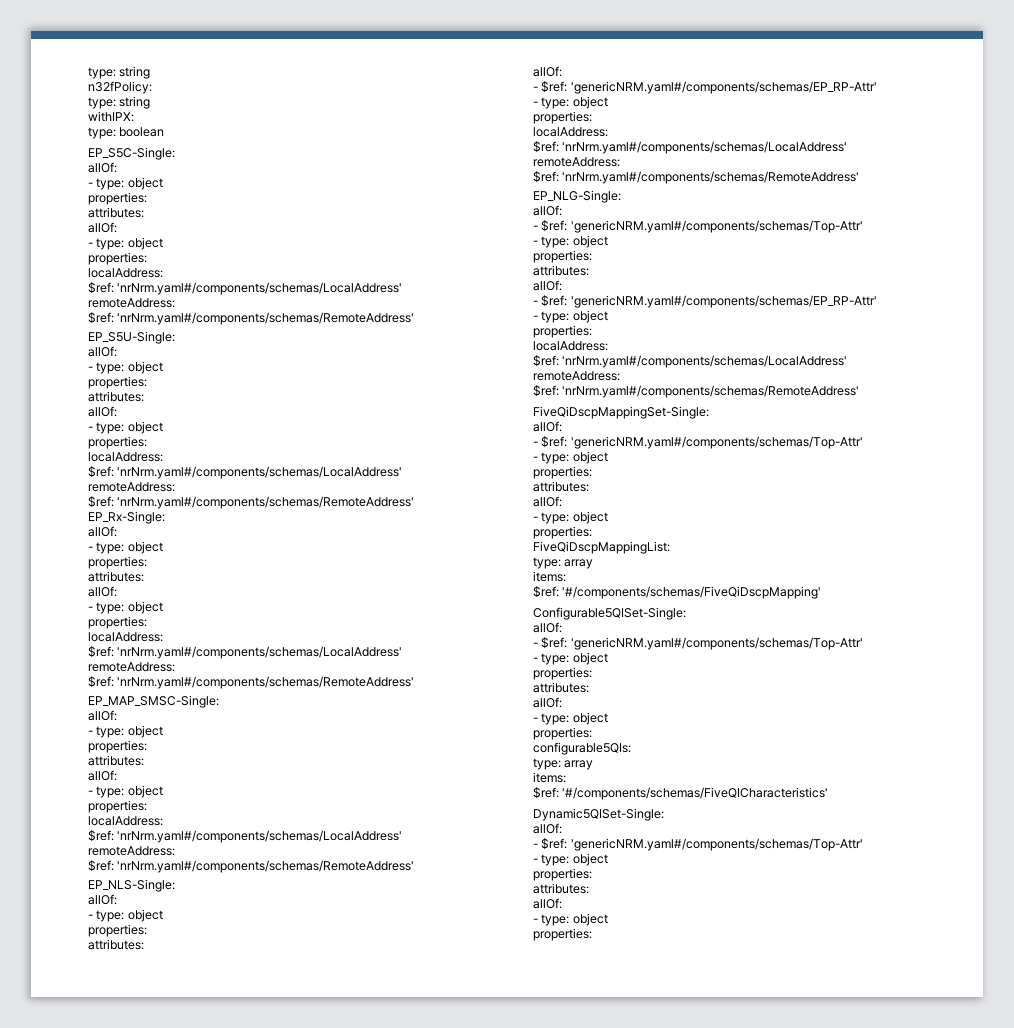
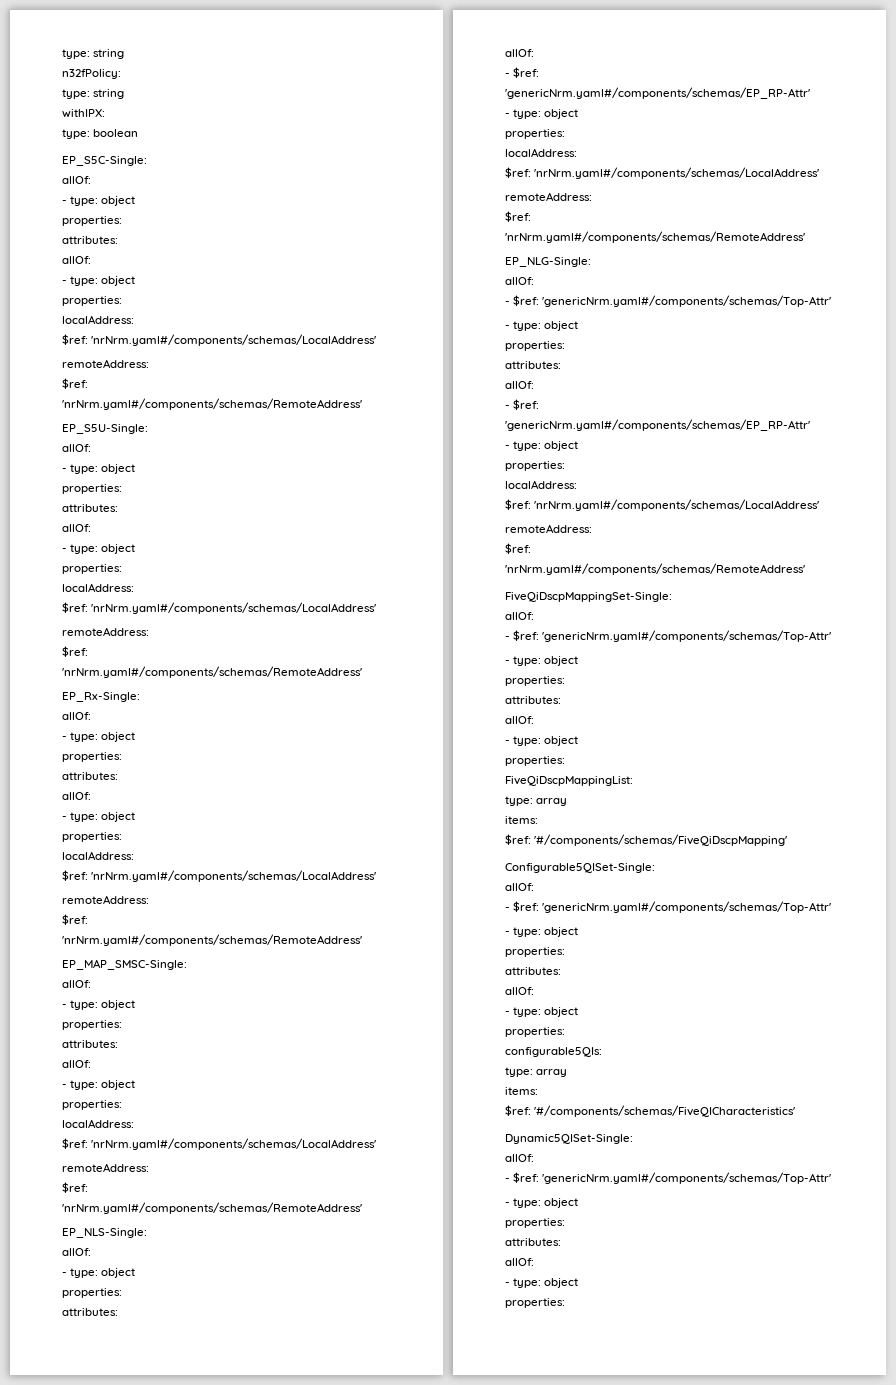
[570,81,877,94] 'genericNRM.yaml#/components/schemas/EP_RP-Attr' -> [505,87,810,99] 'genericNrm.yaml#/components/schemas/EP_RP-Attr'
[570,220,863,233] [533,235,608,248] [533,250,592,263] [533,265,589,276] [533,280,562,291] [533,295,877,308] 'genericNRM.yaml#/components/schemas/Top-Attr' // - type: object // properties: // attributes: // allOf: // - $ref: 'genericNRM.yaml#/components/schemas/EP_RP-Attr' -> [542,295,832,307] [505,321,579,331] [505,341,565,351] [505,361,561,369] [505,381,534,389] [505,399,540,410] [505,419,810,431] 'genericNrm.yaml#/components/schemas/Top-Attr' // - type: object // properties: // attributes: // allOf: // - $ref: 'genericNrm.yaml#/components/schemas/EP_RP-Attr'
[570,436,863,449] 'genericNRM.yaml#/components/schemas/Top-Attr' -> [542,630,832,642] 'genericNrm.yaml#/components/schemas/Top-Attr'
[570,637,863,650] 'genericNRM.yaml#/components/schemas/Top-Attr' -> [542,901,832,913] 'genericNrm.yaml#/components/schemas/Top-Attr'
[570,838,863,851] 'genericNRM.yaml#/components/schemas/Top-Attr' -> [542,1172,832,1184] 'genericNrm.yaml#/components/schemas/Top-Attr'

